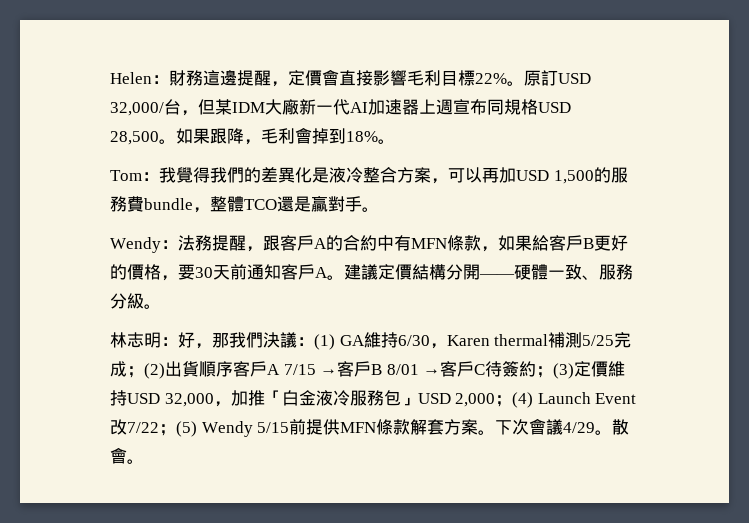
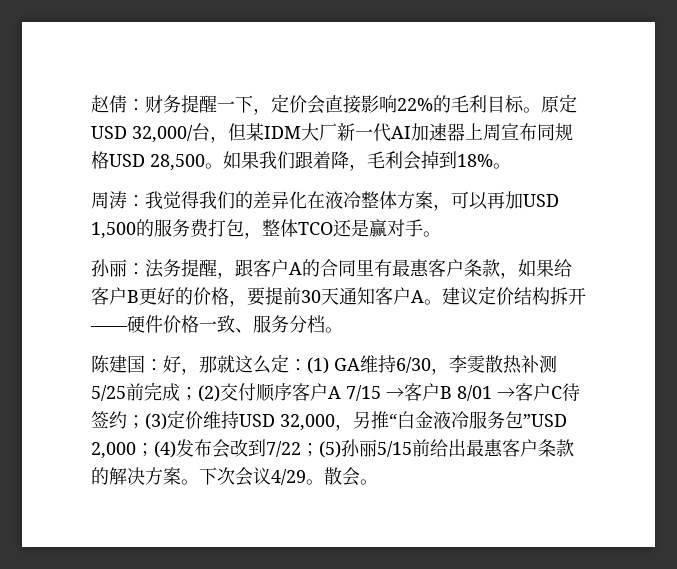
[110,69,558,87] Helen：財務這邊提醒，定價會直接影響毛利目標22%。原訂 -> [91,94,577,115] 赵倩：财务提醒一下，定价会直接影响22%的毛利目标。原定
[282,99,299,115] 廠 -> [319,123,337,141] 厂
[436,99,521,115] 週宣布同規 -> [483,123,573,141] 周宣布同规
[210,128,227,144] 跟 -> [259,151,331,169] 我们跟着
[295,127,312,144] 會 -> [403,151,421,170] 会
[110,167,397,183] Tom：我覺得我們的差異化是液冷整合 -> [91,191,397,209] 周涛：我觉得我们的差异化在液冷整体
[110,195,345,213] 務費bundle，整體TCO還是贏對 -> [172,219,405,239] 务费打包，整体TCO还是赢对
[110,235,212,253] Wendy：法務 -> [91,259,181,278] 孙丽：法务
[297,235,314,251] 戶 -> [271,259,289,277] 户
[360,235,464,251] 約中有MFN條 -> [338,259,482,277] 同里有最惠客户条
[532,235,583,251] 給客戶 -> [554,259,572,277] [91,287,127,305] 给客户
[127,264,548,281] 價格，要30天前通知客戶A。建議定價結構分開——硬體 -> [193,286,586,307] [90,315,199,333] 价格，要提前30天通知客户A。建议定价结构拆开——硬件价格
[616,264,633,280] [110,293,161,309] [110,332,161,348] 務分級。 // 林志明 -> [271,315,343,333] [91,355,145,373] 务分档。 // 陈建国
[229,332,297,348] 我們決議 -> [217,354,289,374] 就这么定
[363,332,381,348] 維 -> [360,355,378,373] 维
[446,332,632,348] [110,361,267,379] Karen thermal補測5/25完成；(2)出貨順序客戶 -> [449,355,557,374] [91,382,328,402] 李雯散热补测5/25前完成；(2)交付顺序客户
[354,361,372,377] 戶 -> [422,383,440,401] 户
[457,361,537,377] 戶C待簽約 -> [533,383,580,401] [91,411,127,429] 户C待签约
[591,361,626,377] 價維 -> [185,411,221,429] 价维
[230,390,282,406] 加推「 -> [353,411,397,429] 另推“
[366,390,637,408] [110,419,445,437] 務包」USD 2,000；(4) Launch Event改7/22；(5) Wendy 5/15前提供MFN條款解套 -> [487,411,567,429] [91,439,574,459] [91,467,145,485] 务包”USD 2,000；(4)发布会改到7/22；(5)孙丽5/15前给出最惠客户条款的解决
[529,418,564,435] 會議 -> [235,467,271,486] 会议
[110,447,127,464] 會 -> [342,467,360,486] 会

